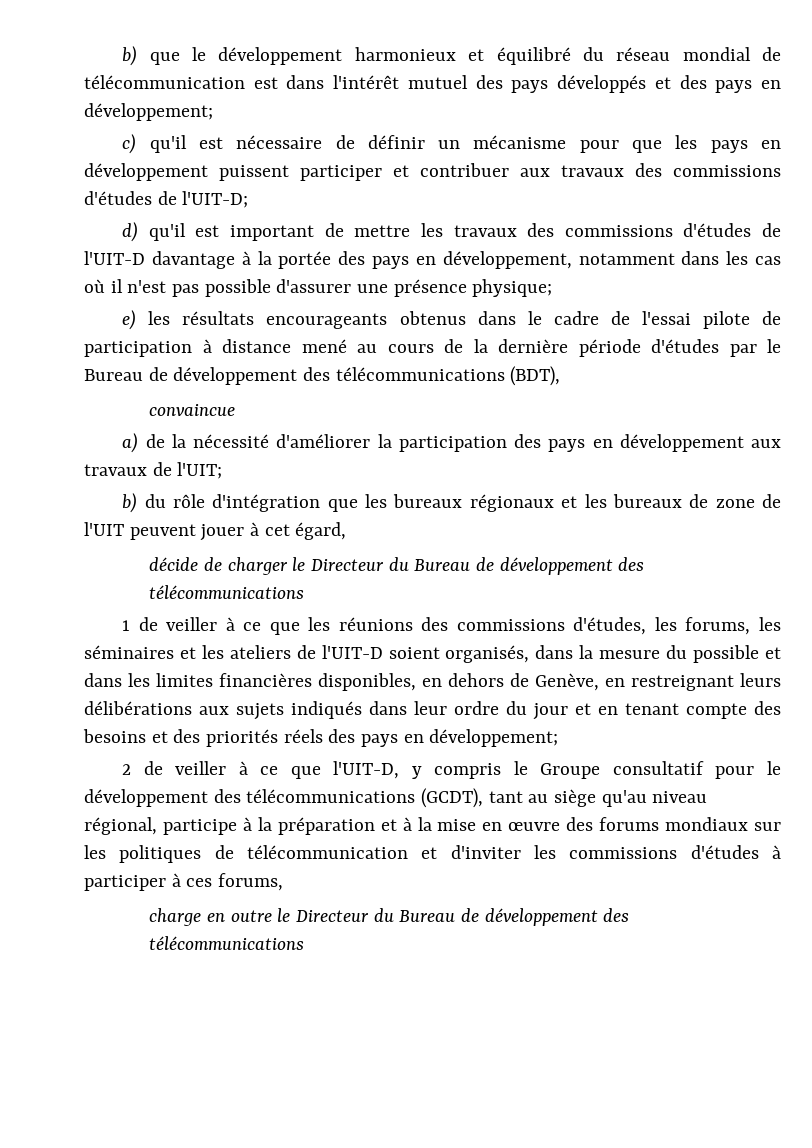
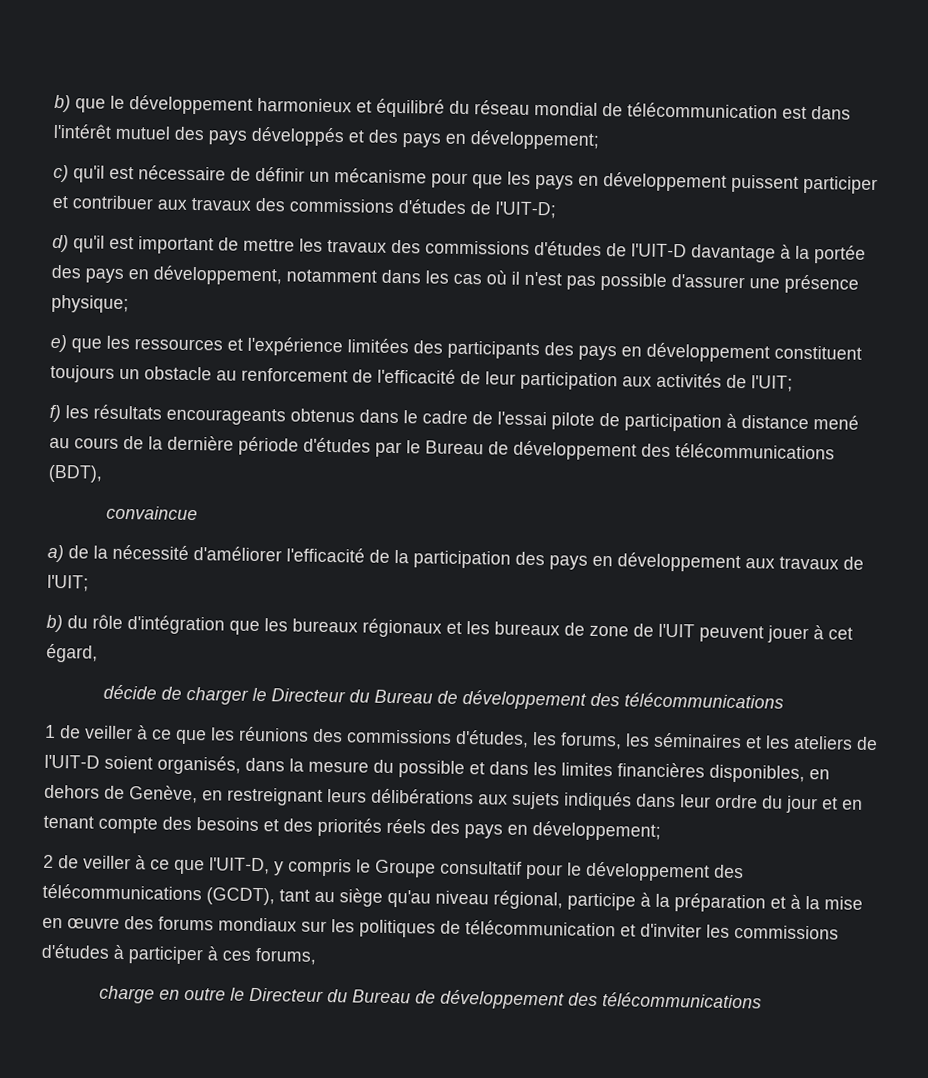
(137, 320) none -> [71,335,862,363] [50,364,793,392] [49,404,61,423] que les ressources et l'expérience limitées des participants des pays en développement constituent toujours un obstacle au renforcement de l'efficacité de leur participation aux activités de l'UIT; // f)
(371, 441) none -> [286,547,390,563] l'efficacité de

